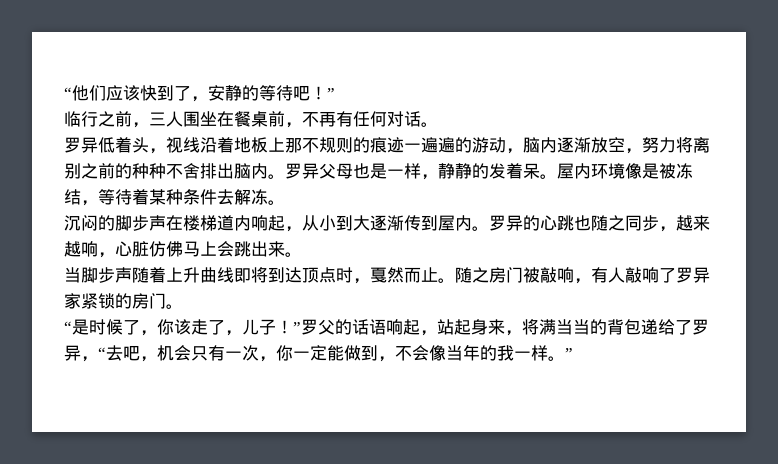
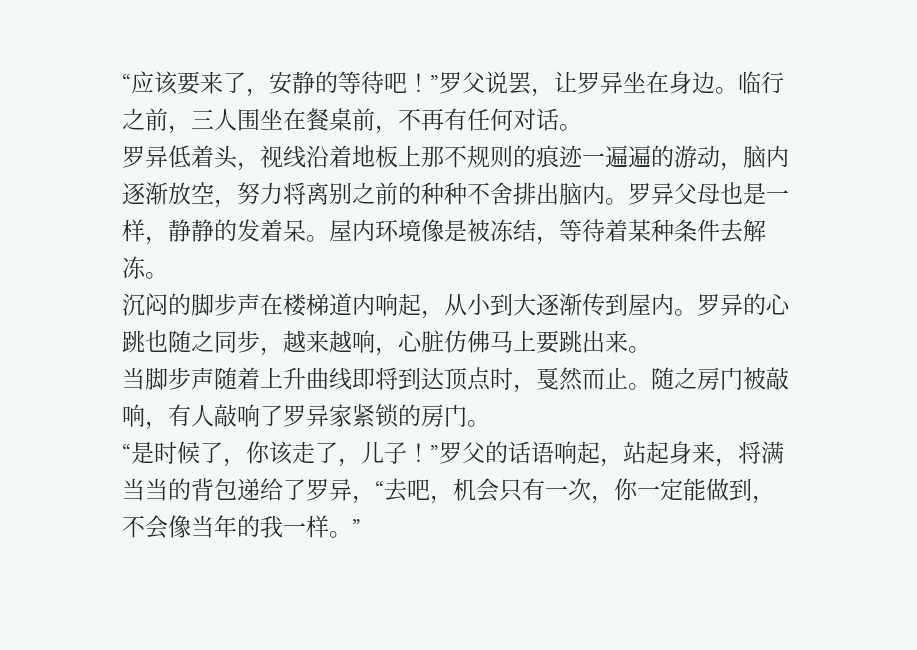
[64,85,174,101] “他们应该快到 -> [122,71,223,95] “应该要来
(335, 93) // -> [439,71,738,97] 罗父说罢，让罗异坐在身边。
[217,241,234,257] 会 -> [536,330,559,354] 要

